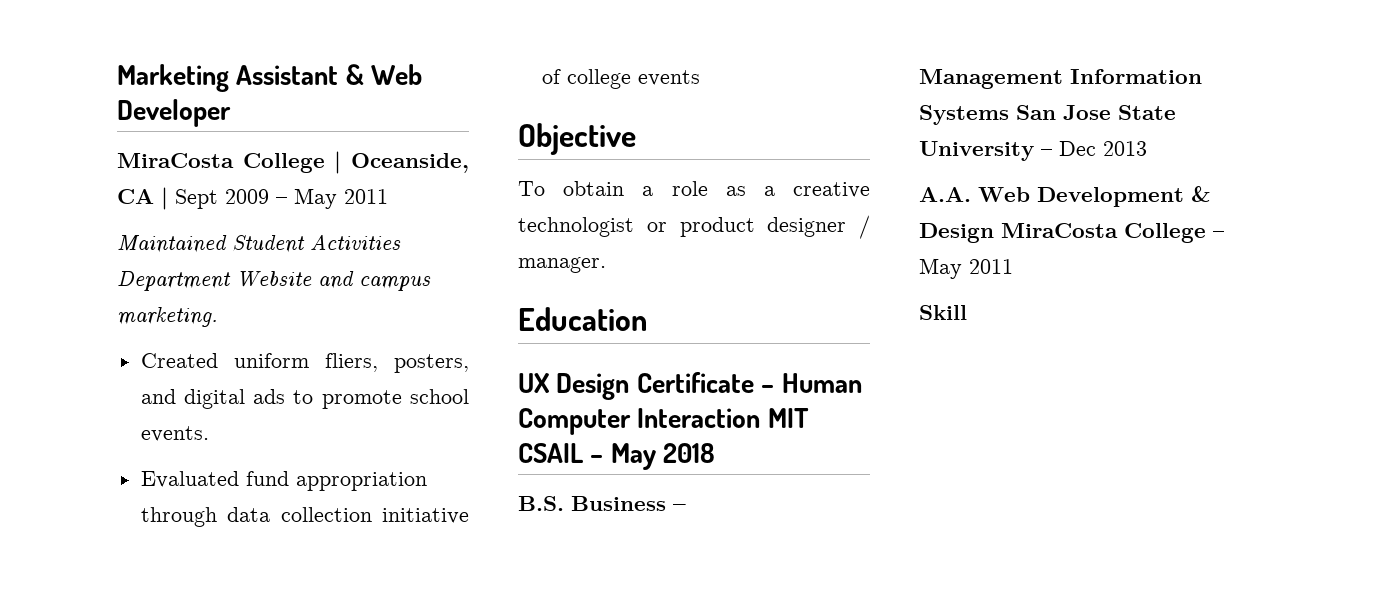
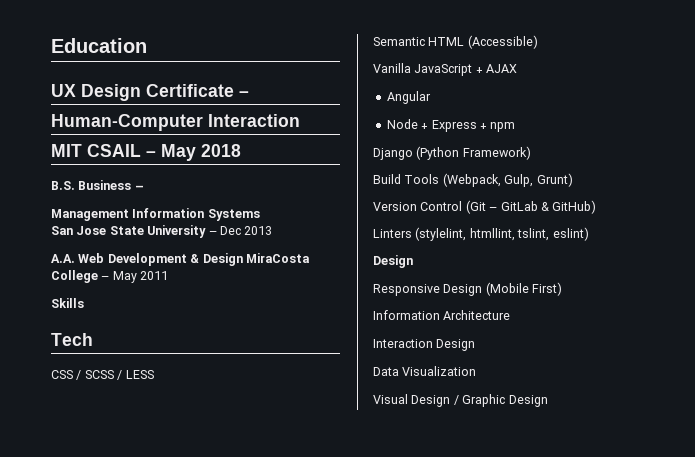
[117,64,423,92] [117,99,231,127] [117,151,469,174] [117,187,388,210] [117,234,401,253] [117,271,431,291] [117,307,218,327] [140,353,469,373] [140,389,469,409] [140,426,209,442] [140,471,427,491] [140,507,470,527] [541,69,700,89] [518,123,636,155] [518,181,870,198] [518,215,870,239] [518,257,606,273] Marketing Assistant & Web Developer // MiraCosta College | Oceanside, CA | Sept 2009 – May 2011 // Maintained Student Activities Department Website and campus marketing. // Created uniform fliers, posters, and digital ads to promote school events. // Evaluated fund appropriation through data collection initiative of college events // Objective // To obtain a role as a creative technologist or product designer / manager. // -> (51, 45) none
[781,373,862,393] [518,408,761,435] Human Computer Interaction -> [51,114,300,131] // Human-Computer Interaction //
(1009, 115) none -> (260, 215) //
[919,305,967,320] Skill -> [51,298,84,308] [51,333,93,346] [51,370,154,380] [373,35,538,49] [373,63,518,76] [386,91,431,104] [386,119,516,132] [373,146,531,160] [373,173,573,187] [373,200,597,214] [373,227,589,241] [373,255,413,268] [373,282,563,296] [373,310,511,320] [373,339,476,351] [373,366,477,376] [373,394,548,407] Skills // Tech // CSS / SCSS / LESS // Semantic HTML (Accessible) // Vanilla JavaScript + AJAX // Angular // Node + Express + npm // Django (Python Framework) // Build Tools (Webpack, Gulp, Grunt) // Version Control (Git – GitLab & GitHub) // Linters (stylelint, htmllint, tslint, eslint) // Design // Responsive Design (Mobile First) // Information Architecture // Interaction Design // Data Visualization // Visual Design / Graphic Design

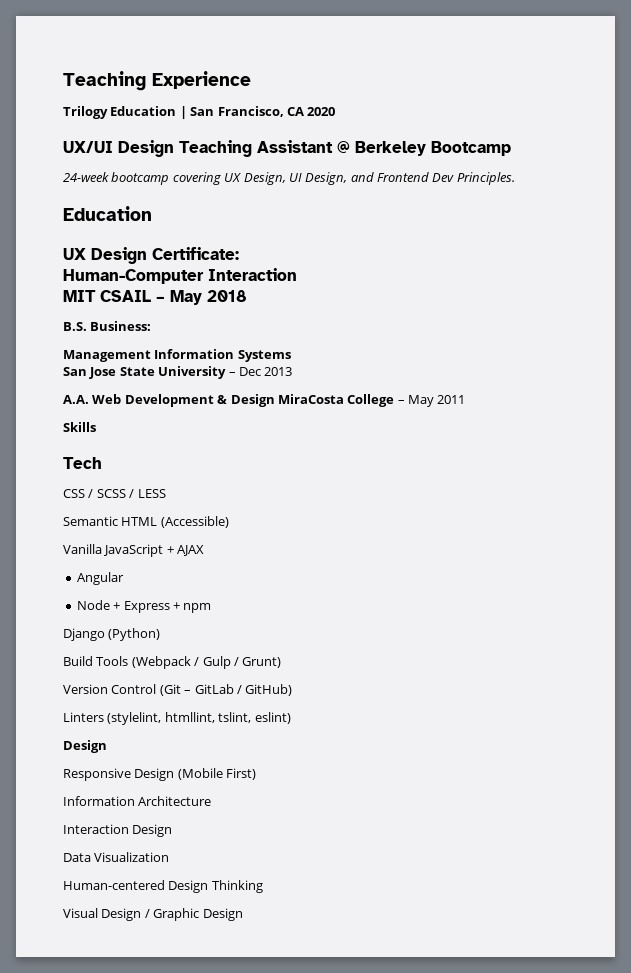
(51, 45) none -> [63,71,251,91] [63,106,336,119] [63,140,511,157] [63,172,515,185] Teaching Experience // Trilogy Education | San Francisco, CA 2020 // UX/UI Design Teaching Assistant @ Berkeley Bootcamp // 24-week bootcamp covering UX Design, UI Design, and Frontend Dev Principles. //
[146,84,249,97] Certificate – -> [152,247,239,260] Certificate:
[78,180,144,190] Business – -> [90,321,152,331] Business:
[416,146,531,160] (Python Framework) -> [108,628,161,641] (Python)
[442,173,534,187] (Webpack, Gulp, -> [131,656,239,669] (Webpack / Gulp /
[540,202,549,211] & -> [236,685,242,694] /
(477, 371) none -> [63,880,263,893] // Human-centered Design Thinking

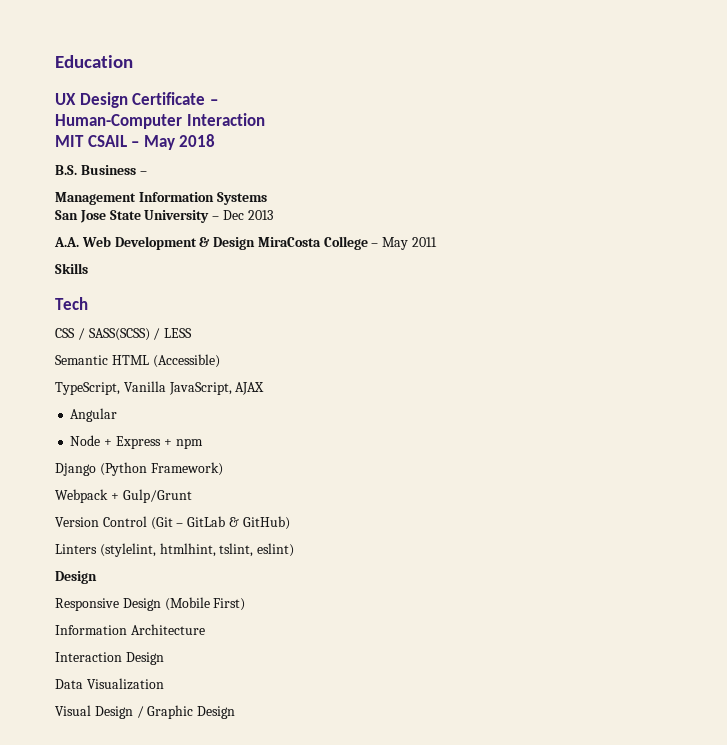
[63,71,251,91] [63,106,336,119] [63,140,511,157] [63,172,515,185] Teaching Experience // Trilogy Education | San Francisco, CA 2020 // UX/UI Design Teaching Assistant @ Berkeley Bootcamp // 24-week bootcamp covering UX Design, UI Design, and Frontend Dev Principles. // -> (55, 61) none
[152,247,239,260] Certificate: -> [132,92,218,105] Certificate –
[90,321,152,331] Business: -> [80,165,147,175] Business –
[96,489,126,498] SCSS -> [88,328,150,341] SASS(SCSS)
[63,544,174,557] Vanilla JavaScript + -> [55,381,232,395] TypeScript, Vanilla JavaScript,
[108,628,161,641] [63,656,282,669] (Python) // Build Tools (Webpack / Gulp / Grunt) -> [99,462,223,476] [55,489,192,503] (Python Framework) // Webpack + Gulp/Grunt
[236,685,242,694] / -> [228,517,239,527] &
[164,712,215,723] htmllint, -> [159,543,216,557] htmlhint,
[63,880,263,893] // Human-centered Design Thinking -> (164, 684) none

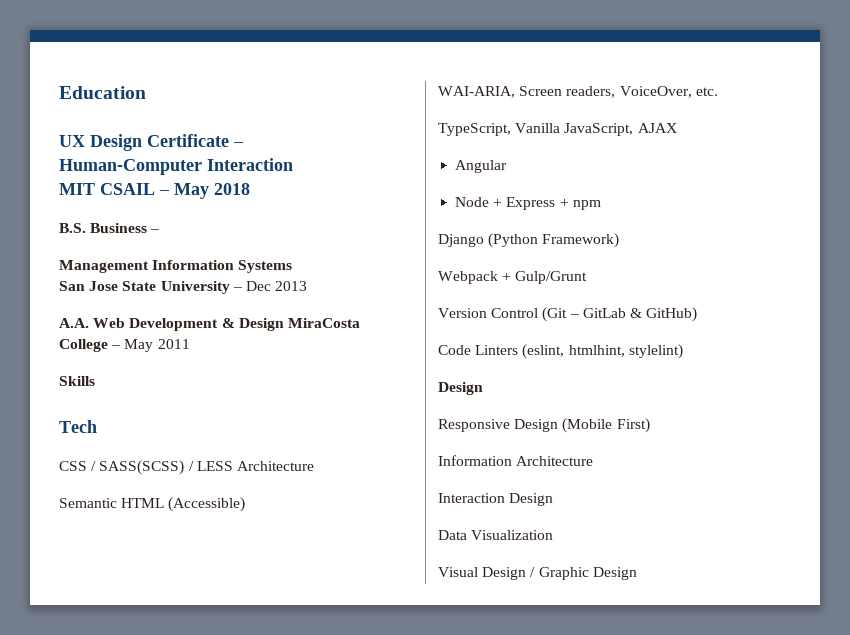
(193, 333) none -> [236,461,314,471] Architecture
(220, 361) none -> [438,86,718,98] // WAI-ARIA, Screen readers, VoiceOver, etc.
[55,543,295,557] Linters (stylelint, htmlhint, tslint, eslint) -> [438,344,683,359] Code Linters (eslint, htmlhint, stylelint)

